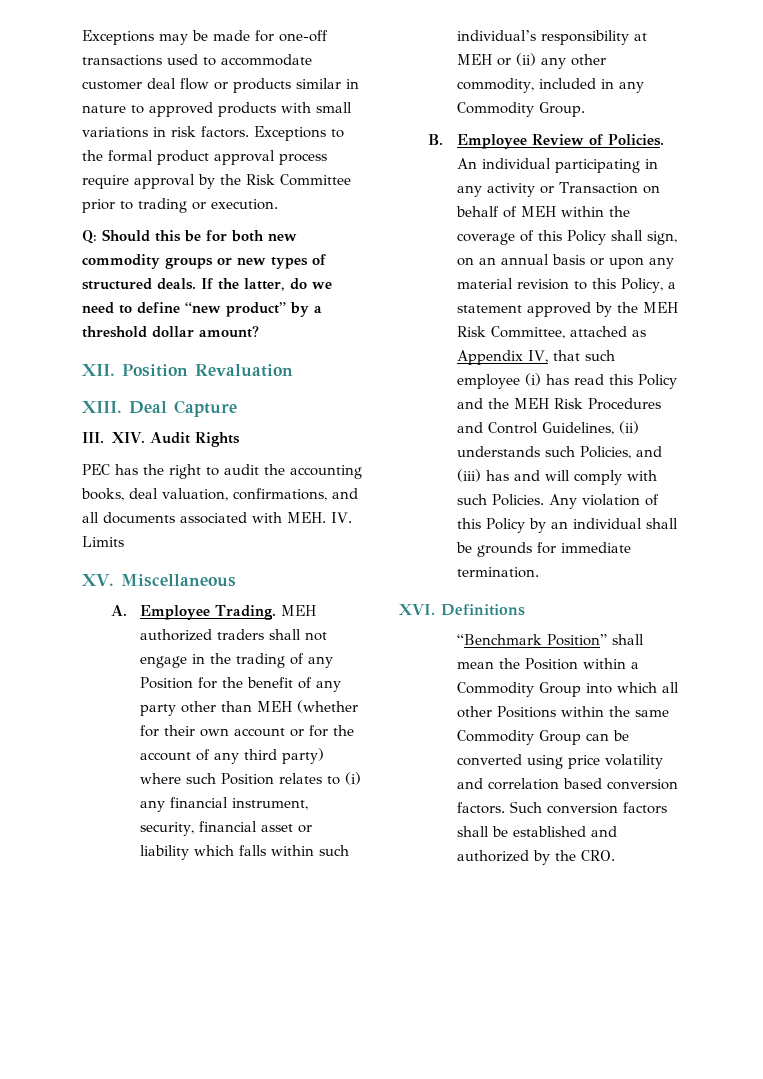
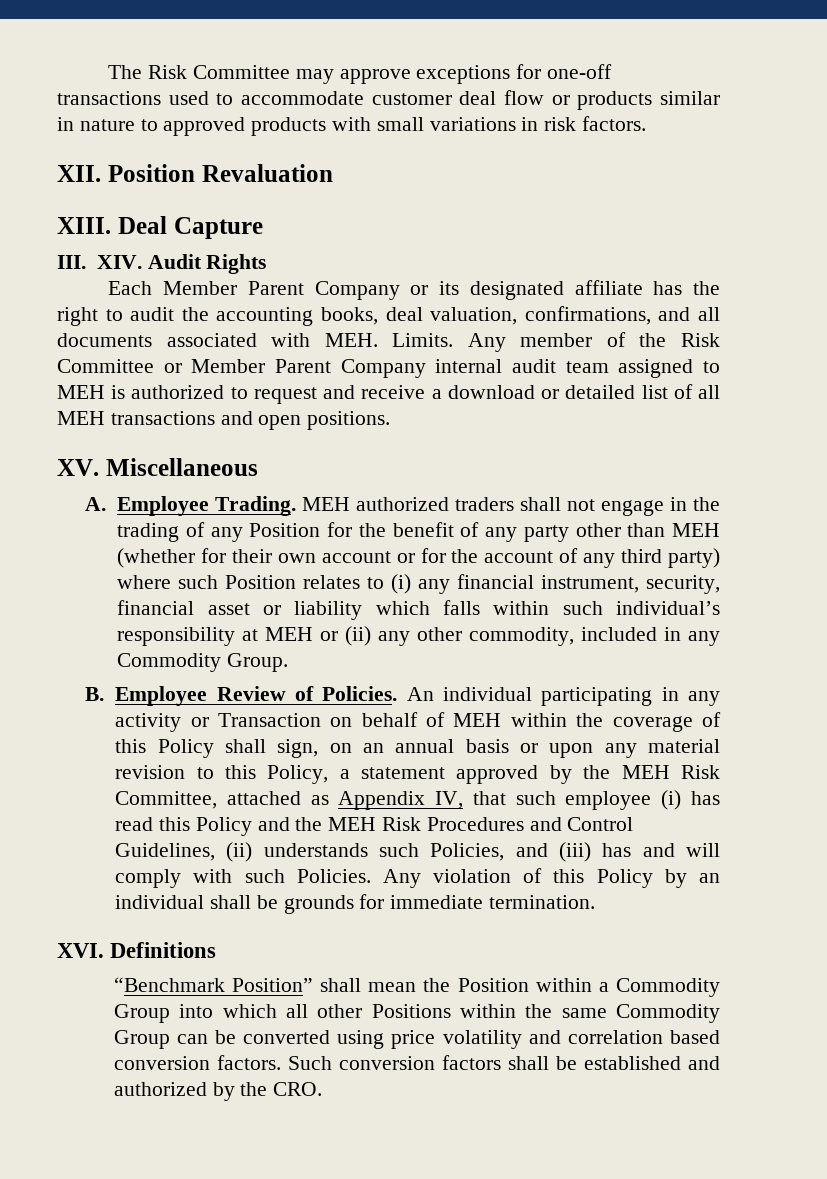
[82,30,250,45] Exceptions may be made -> [108,65,511,84] The Risk Committee may approve exceptions
[254,126,344,141] [82,150,327,165] [82,174,351,189] [82,198,278,213] [82,229,297,244] [82,254,326,269] [82,278,332,291] [82,302,322,317] [82,326,259,338] Exceptions to the formal product approval process require approval by the Risk Committee prior to trading or execution. // Q: Should this be for both new commodity groups or new types of structured deals. If the latter, do we need to define “new product” by a threshold dollar amount? -> (647, 123) none
[82,464,110,475] PEC -> [108,280,643,300] Each Member Parent Company or its designated affiliate
[331,512,352,523] [82,536,124,547] IV. Limits -> [392,332,720,352] [57,359,720,378] [57,384,721,404] [57,411,391,430] Limits. Any member of the Risk Committee or Member Parent Company internal audit team assigned to MEH is authorized to request and receive a download or detailed list of all MEH transactions and open positions.

